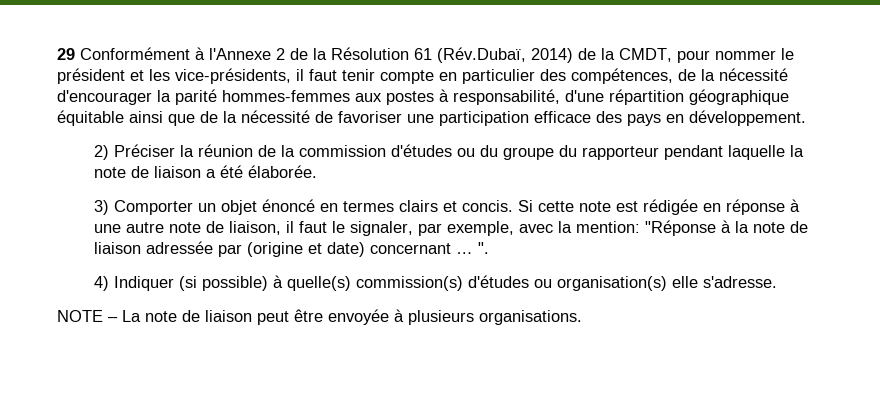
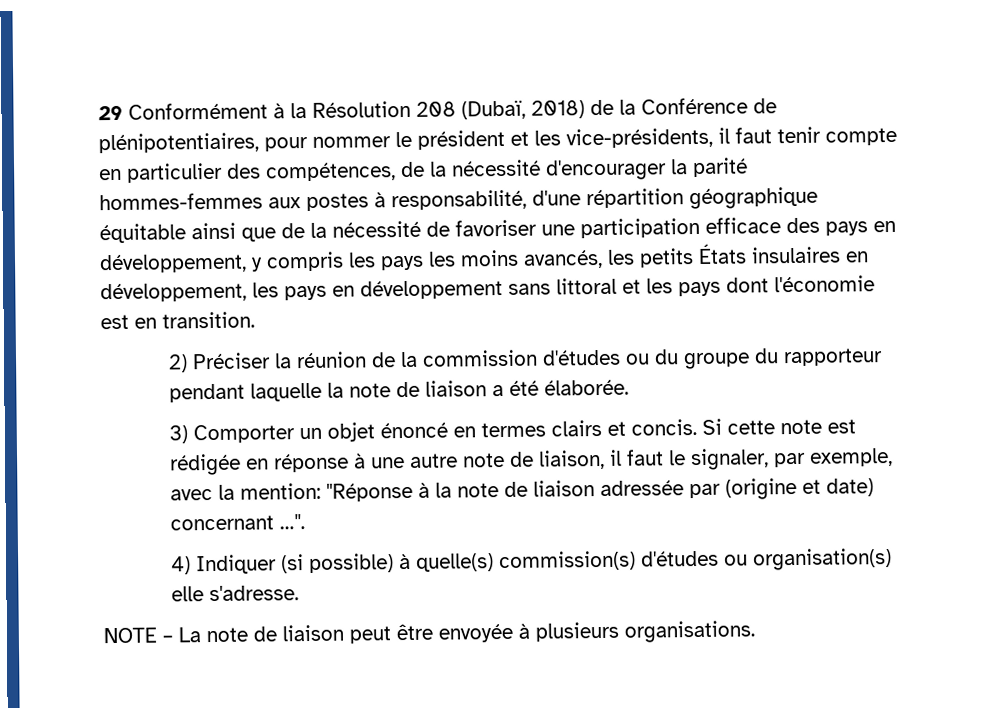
[209,47,672,63] l'Annexe 2 de la Résolution 61 (Rév.Dubaï, 2014) de la CMDT, -> [290,97,777,120] [98,132,259,154] la Résolution 208 (Dubaï, 2018) de la Conférence de plénipotentiaires,
[689,110,806,126] développement. -> [99,243,869,274] [100,275,875,303] [100,311,255,330] développement, y compris les pays les moins avancés, les petits États insulaires en développement, les pays en développement sans littoral et les pays dont l'économie est en transition.
[455,242,489,254] … ". -> [278,514,305,530] …".

